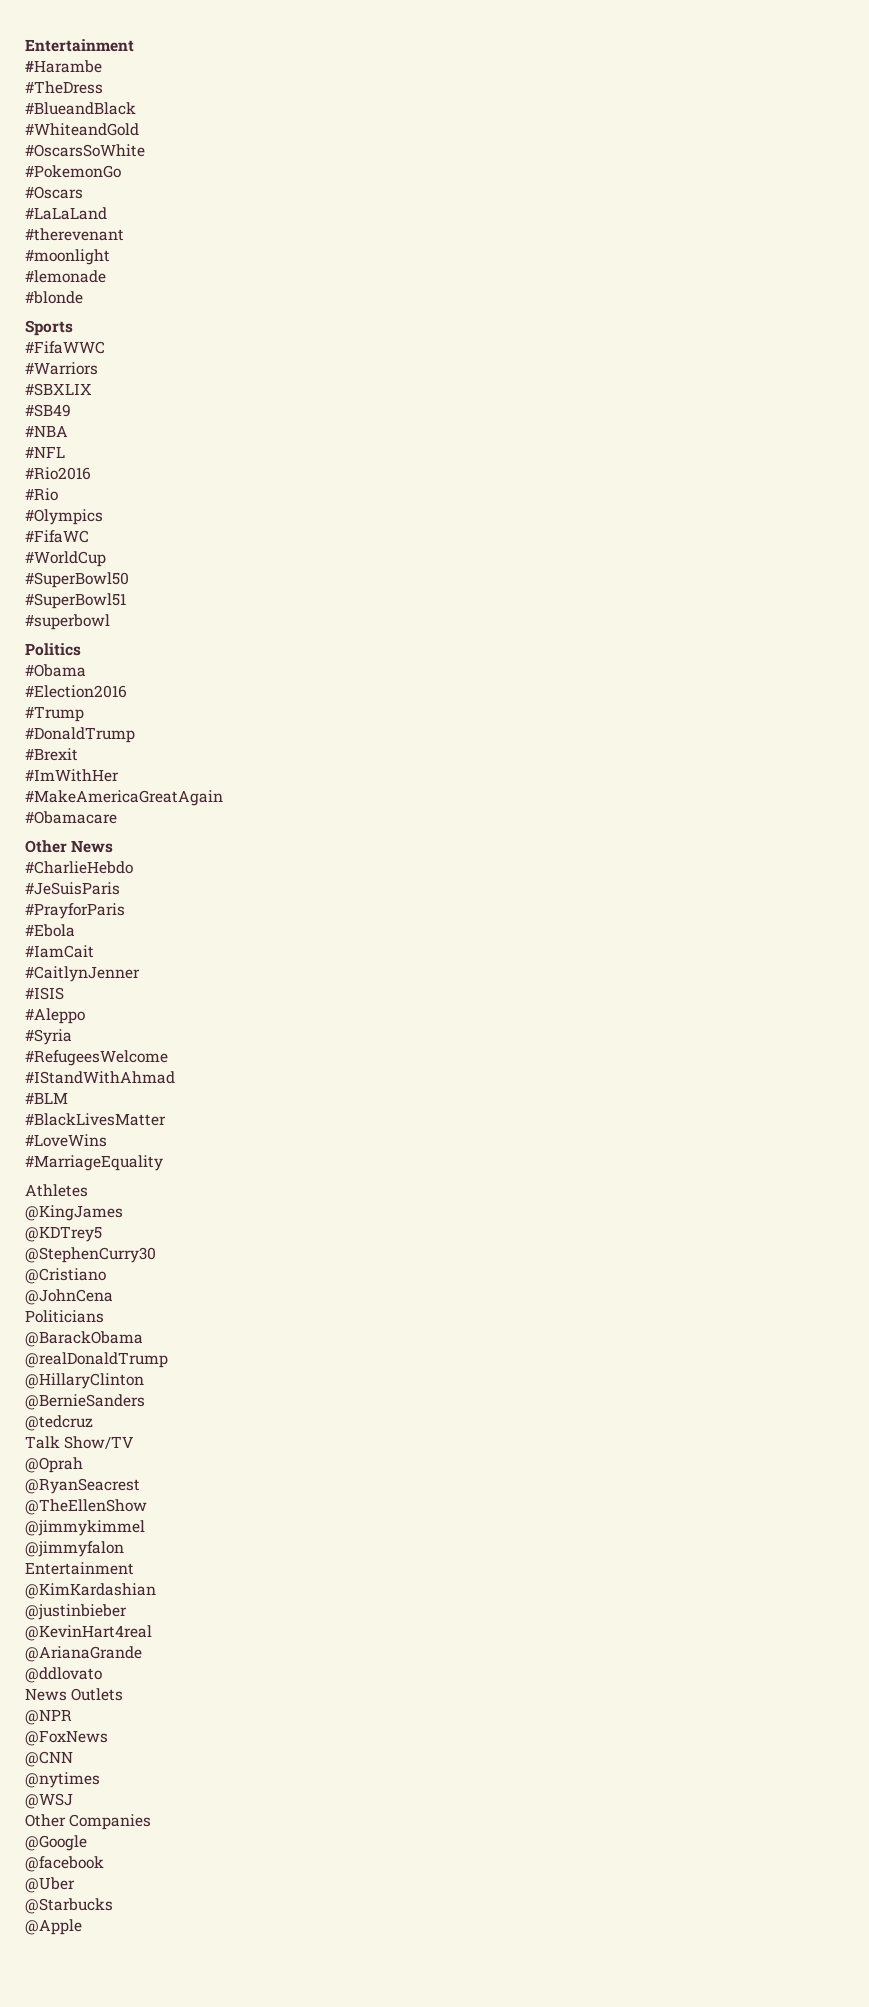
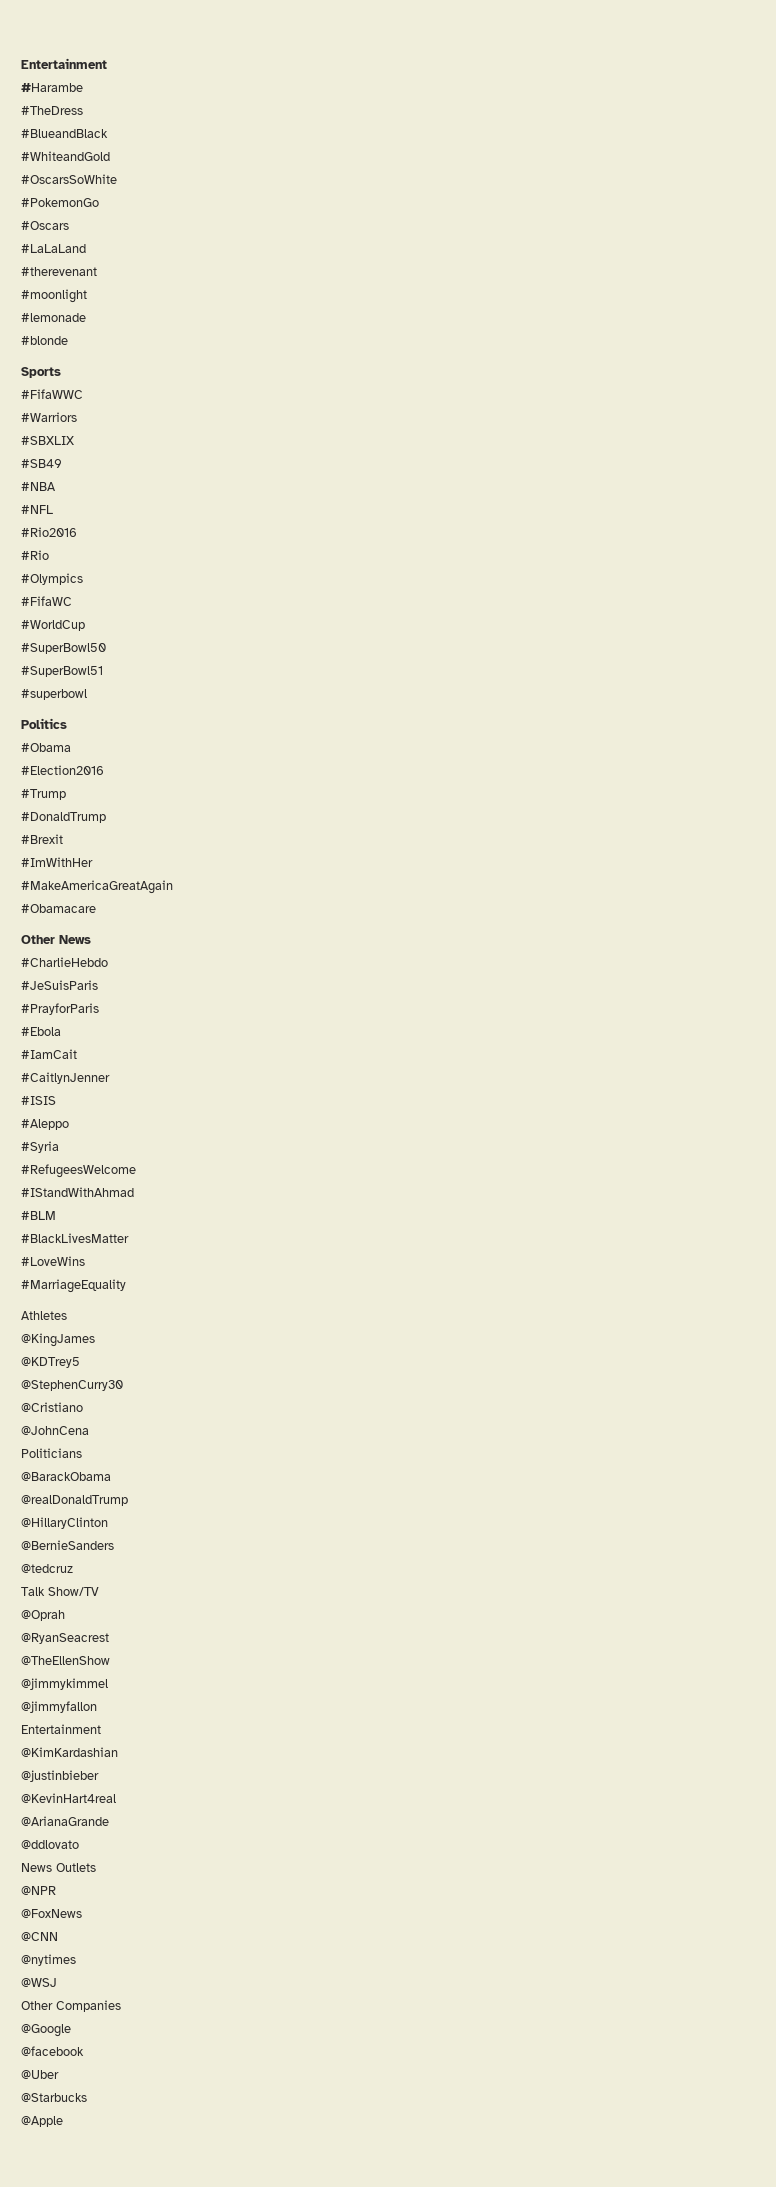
[25,1541,124,1557] @jimmyfalon -> [21,1701,97,1713] @jimmyfallon

